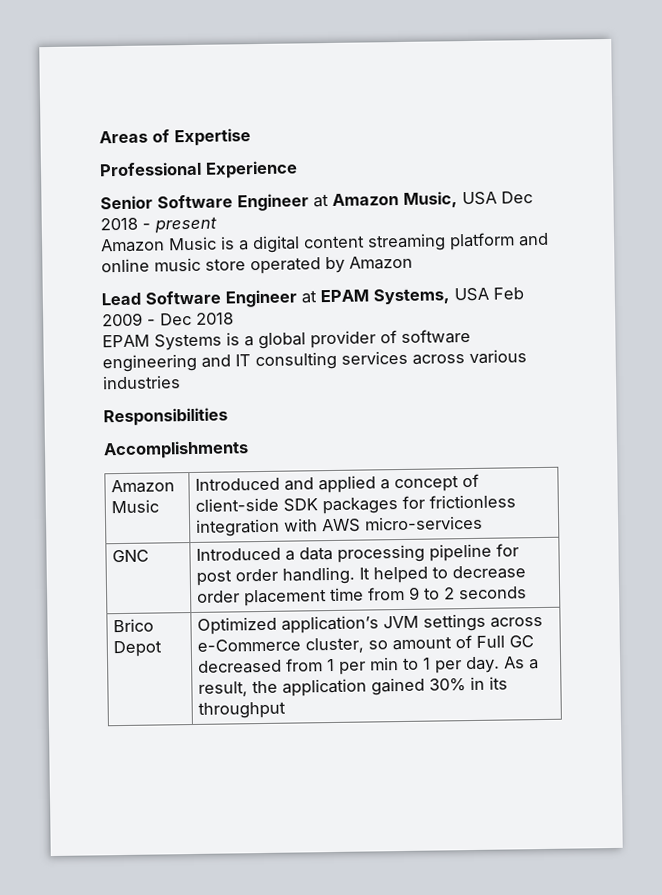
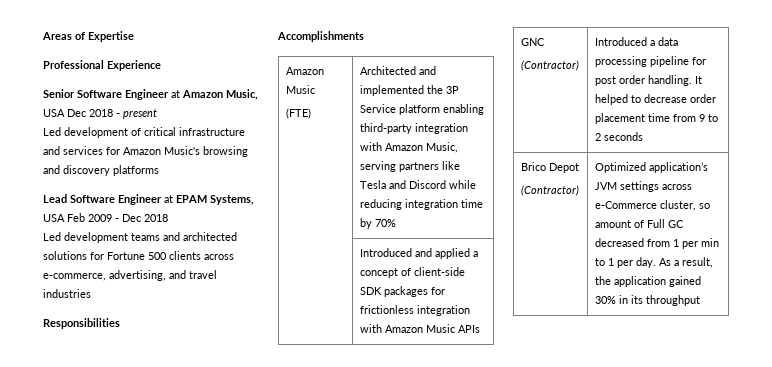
[100,232,549,254] [101,255,413,275] Amazon Music is a digital content streaming platform and online music store operated by Amazon -> [43,127,245,138] [43,146,248,157] [43,165,159,176] Led development of critical infrastructure and services for Amazon Music's browsing and discovery platforms
[102,328,471,351] [102,349,527,373] EPAM Systems is a global provider of software engineering and IT consulting services across various -> [43,232,237,243] [43,251,234,260] [43,270,217,281] Led development teams and architected solutions for Fortune 500 clients across e-commerce, advertising, and travel
(159, 506) none -> [285,108,311,119] [359,66,436,75] [359,85,459,96] [359,104,484,115] [359,123,468,134] [359,142,458,153] [359,161,460,172] [359,180,476,189] [359,199,483,210] [359,218,396,229] // (FTE) | Architected and implemented the 3P Service platform enabling third-party integration with Amazon Music, serving partners like Tesla and Discord while reducing integration time by 70% //
[321,515,483,533] AWS micro-services -> [384,324,480,333] Amazon Music APIs
(149, 556) none -> [520,60,579,71] // (Contractor)
(162, 649) none -> [520,185,579,196] // (Contractor)

